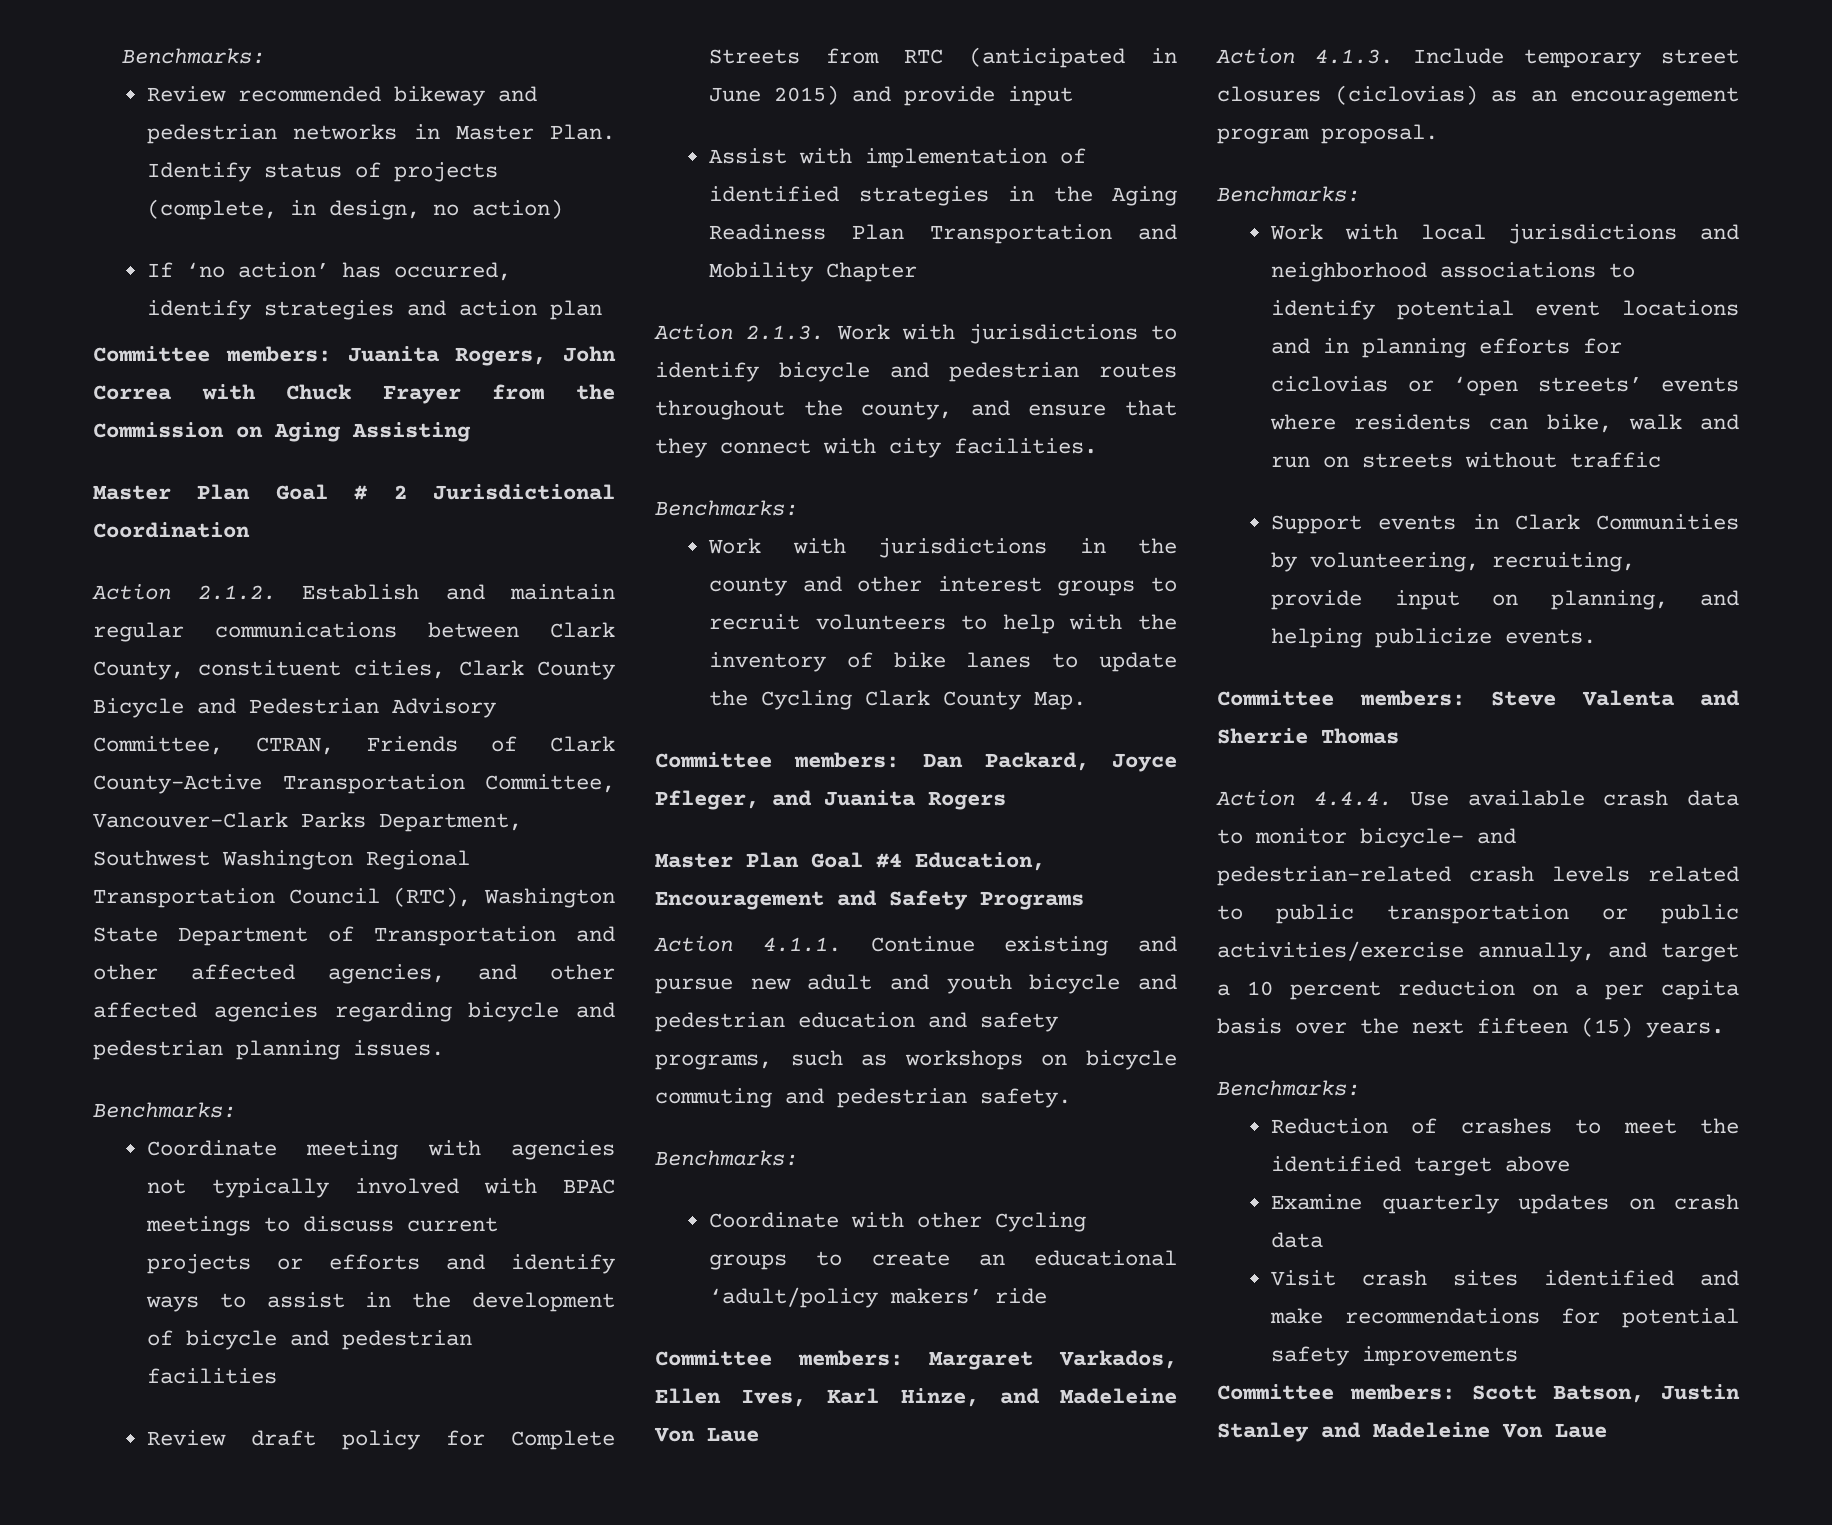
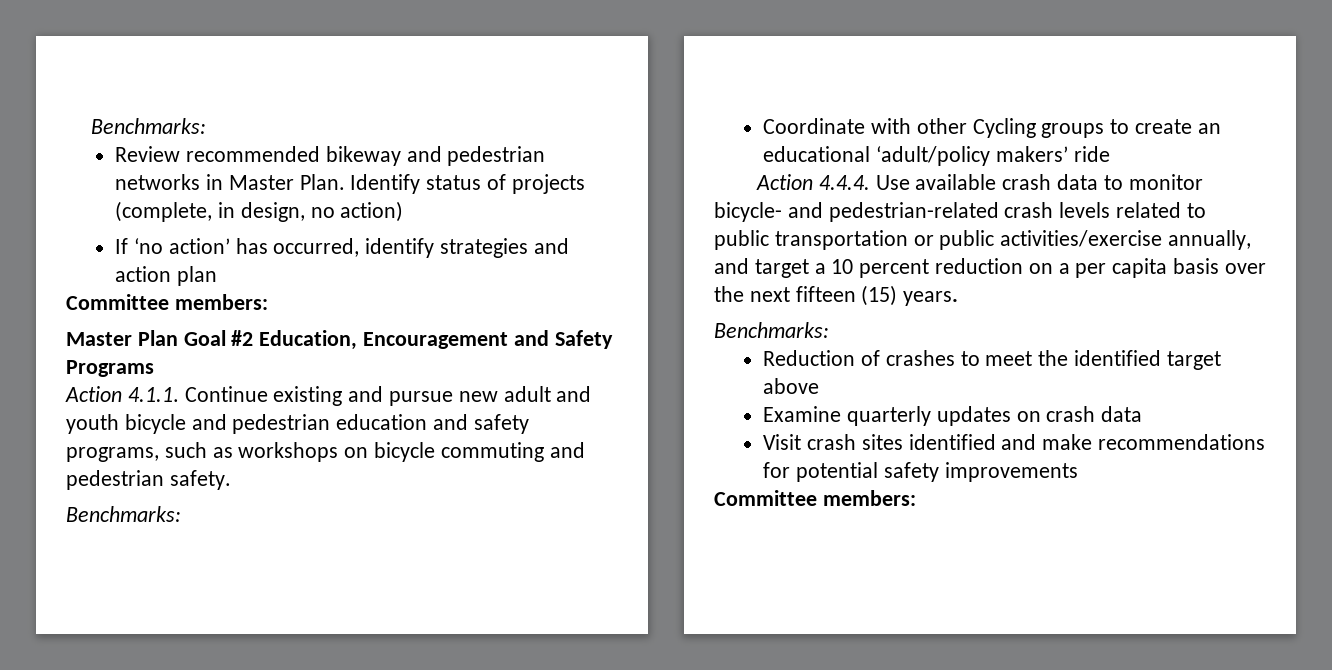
[347,346,616,366] [93,384,615,404] [93,422,471,442] [93,484,615,500] [93,522,250,538] [92,584,615,600] [93,622,615,642] [93,660,615,680] [93,698,496,718] [93,736,615,755] [93,774,615,794] [93,812,522,832] [93,850,470,870] [93,887,615,908] [93,926,615,946] [93,964,615,984] [93,1002,615,1022] [93,1040,444,1060] [93,1102,236,1118] [147,1140,615,1160] [147,1178,615,1198] [146,1216,499,1236] [147,1254,615,1274] [146,1292,615,1312] [147,1330,473,1350] [147,1368,278,1384] [147,1430,615,1450] [709,47,1177,68] [709,85,1074,106] [709,148,1087,168] [709,186,1177,206] [709,224,1177,244] [709,262,918,282] [654,324,1177,344] [655,362,1177,382] [655,400,1177,420] [655,438,1097,458] [655,500,798,516] [708,538,1177,558] [709,576,1177,596] [709,614,1177,634] [709,652,1177,672] [709,690,1087,710] [655,752,1177,772] [655,790,1006,810] [655,852,902,868] Juanita Rogers, John Correa with Chuck Frayer from the Commission on Aging Assisting // Master Plan Goal # 2 Jurisdictional Coordination // Action 2.1.2. Establish and maintain regular communications between Clark County, constituent cities, Clark County Bicycle and Pedestrian Advisory Committee, CTRAN, Friends of Clark County-Active Transportation Committee, Vancouver-Clark Parks Department, Southwest Washington Regional Transportation Council (RTC), Washington State Department of Transportation and other affected agencies, and other affected agencies regarding bicycle and pedestrian planning issues. // Benchmarks: // Coordinate meeting with agencies not typically involved with BPAC meetings to discuss current projects or efforts and identify ways to assist in the development of bicycle and pedestrian facilities // Review draft policy for Complete Streets from RTC (anticipated in June 2015) and provide input // Assist with implementation of identified strategies in the Aging Readiness Plan Transportation and Mobility Chapter // Action 2.1.3. Work with jurisdictions to identify bicycle and pedestrian routes throughout the county, and ensure that they connect with city facilities. // Benchmarks: // Work with jurisdictions in the county and other interest groups to recruit volunteers to help with the inventory of bike lanes to update the Cycling Clark County Map. // Committee members: Dan Packard, Joyce Pfleger, and Juanita Rogers // Master Plan Goal #4 -> [66,330,254,346] // Master Plan Goal #2
[655,1350,1177,1370] [655,1388,1177,1407] [654,1427,759,1442] [1216,48,1739,68] [1217,85,1739,106] [1217,124,1438,144] [1217,186,1360,202] [1270,224,1739,244] [1271,262,1636,282] [1271,300,1739,320] [1271,338,1623,358] [1271,376,1739,396] [1270,414,1739,433] [1271,452,1662,468] [1271,514,1739,534] [1271,552,1636,572] [1271,590,1739,610] [1271,628,1597,648] [1217,690,1740,706] [1217,728,1399,744] // Committee members: Margaret Varkados, Ellen Ives, Karl Hinze, and Madeleine Von Laue // Action 4.1.3. Include temporary street closures (ciclovias) as an encouragement program proposal. // Benchmarks: // Work with local jurisdictions and neighborhood associations to identify potential event locations and in planning efforts for ciclovias or ‘open streets’ events where residents can bike, walk and run on streets without traffic // Support events in Clark Communities by volunteering, recruiting, provide input on planning, and helping publicize events. // Committee members: Steve Valenta and Sherrie Thomas -> (1110, 154) none
[1471,1384,1740,1403] [1217,1422,1607,1442] Scott Batson, Justin Stanley and Madeleine Von Laue -> (916, 498) none

